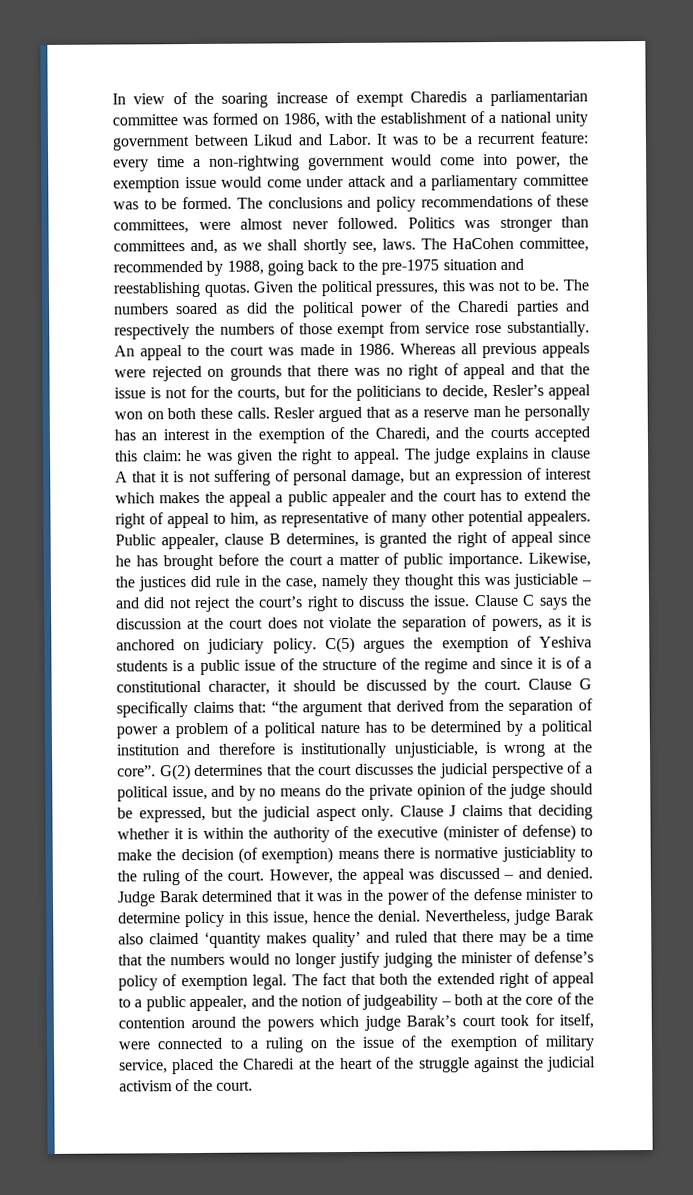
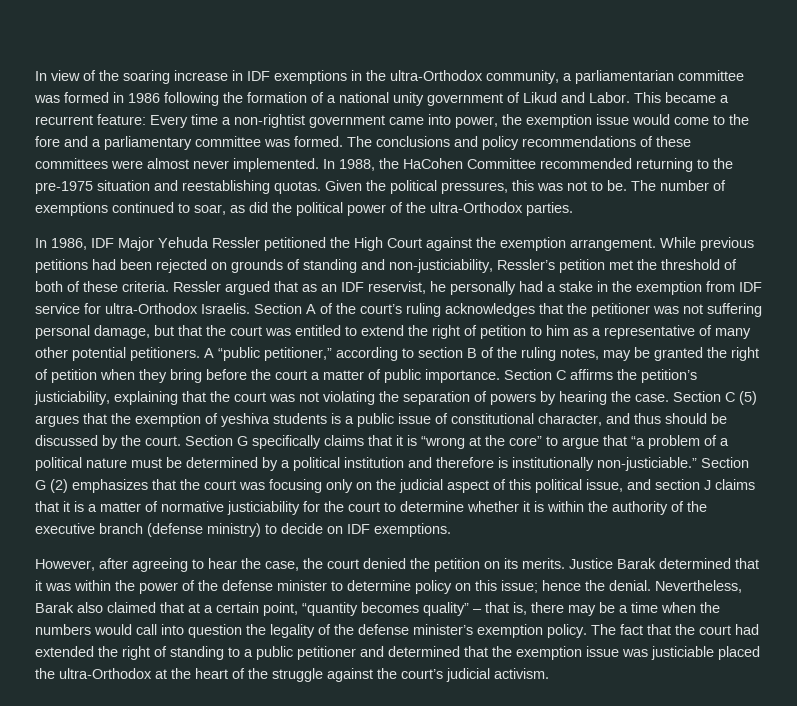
[334,90,468,107] of exempt Charedis -> [232,70,559,84] in IDF exemptions in the ultra-Orthodox community,
[261,112,468,128] on 1986, with the establishment -> [113,92,307,106] in 1986 following the formation
[193,134,249,147] between -> [507,92,520,103] of
[376,133,459,145] It was to be -> [634,92,716,103] This became
[113,159,149,172] every -> [150,115,188,128] Every
[208,154,476,171] non-rightwing government would come -> [234,114,424,128] non-rightist government came
[306,175,386,188] under attack -> [713,114,749,125] [35,136,60,147] to the fore
[143,198,178,210] to be -> (290, 143) none
[113,219,189,234] committees, -> [35,158,108,169] committees
[337,216,589,232] [113,237,589,255] [113,260,339,276] followed. Politics was stronger than committees and, as we shall shortly see, laws. The HaCohen committee, recommended by 1988, going back -> [233,158,693,172] implemented. In 1988, the HaCohen Committee recommended returning
[114,302,219,315] numbers soared -> [660,180,726,191] [35,202,226,216] number of exemptions continued to soar,
[458,300,591,316] [114,321,591,340] [114,342,590,361] [114,363,590,382] [114,384,591,401] [114,405,590,423] [114,426,590,444] [115,447,591,465] [115,467,592,486] [115,489,503,507] Charedi parties and respectively the numbers of those exempt from service rose substantially. An appeal to the court was made in 1986. Whereas all previous appeals were rejected on grounds that there was no right of appeal and that the issue is not for the courts, but for the politicians to decide, Resler’s appeal won on both these calls. Resler argued that as a reserve man he personally has an interest in the exemption of the Charedi, and the courts accepted this claim: he was given the right to appeal. The judge explains in clause A that it is not suffering of personal damage, but an expression of interest which makes the appeal a public appealer and the court has -> [430,202,573,216] [35,237,754,251] [35,259,737,273] [35,281,762,295] [35,303,762,317] [35,325,341,339] ultra-Orthodox parties. // In 1986, IDF Major Yehuda Ressler petitioned the High Court against the exemption arrangement. While previous petitions had been rejected on grounds of standing and non-justiciability, Ressler’s petition met the threshold of both of these criteria. Ressler argued that as an IDF reservist, he personally had a stake in the exemption from IDF service for ultra-Orthodox Israelis. Section A of the court’s ruling acknowledges that the petitioner was not suffering personal damage, but that the court was entitled
[167,512,277,529] appeal to him, as -> [480,325,601,339] petition to him as a
[527,510,591,526] [115,530,592,550] [115,554,214,571] appealers. Public appealer, clause B determines, is granted the right of appeal since he has brought -> [130,347,759,361] [35,369,202,383] petitioners. A “public petitioner,” according to section B of the ruling notes, may be granted the right of petition when they bring
[528,552,592,567] [115,573,592,592] [115,594,592,613] [116,615,592,632] [116,635,592,654] Likewise, the justices did rule in the case, namely they thought this was justiciable – and did not reject the court’s right to discuss the issue. Clause C says the discussion at the court does not violate the separation of powers, as it is anchored on judiciary policy. C(5) argues the exemption of Yeshiva -> [504,369,697,383] [34,391,757,405] [35,413,270,427] Section C affirms the petition’s justiciability, explaining that the court was not violating the separation of powers by hearing the case. Section C (5) argues that the exemption of yeshiva
[298,656,592,674] [116,680,287,695] the structure of the regime and since it is of a constitutional character, it -> [451,413,661,426] constitutional character, and thus
[528,678,573,690] Clause -> [185,435,233,446] Section
[238,698,594,717] [116,726,170,739] that: “the argument that derived from the separation of power a -> [368,435,645,449] that it is “wrong at the core” to argue that “a
[364,721,405,733] has to -> [131,458,162,468] must
[393,741,593,758] [117,761,593,781] [117,783,594,802] [117,804,594,823] unjusticiable, is wrong at the core”. G(2) determines that the court discusses the judicial perspective of a political issue, and by no means do the private opinion of the judge should be expressed, but the judicial aspect only. Clause J claims that deciding -> [597,457,749,471] [35,479,755,493] [35,501,464,515] non-justiciable.” Section G (2) emphasizes that the court was focusing only on the judicial aspect of this political issue, and section J claims that it is a matter of normative justiciability for the court to determine
[442,824,593,842] [117,846,593,864] [117,867,593,886] [117,891,156,907] (minister of defense) to make the decision (of exemption) means there is normative justiciablity to the ruling of the court. However, the appeal was discussed – and denied. Judge -> [99,523,451,537] [35,558,613,572] branch (defense ministry) to decide on IDF exemptions. // However, after agreeing to hear the case, the court denied the petition on its merits. Justice
[346,889,361,902] in -> [74,580,111,591] within
[228,911,309,926] in this issue, -> [455,580,538,593] on this issue;
[514,909,552,925] judge -> (742, 586) none
[204,931,458,948] ‘quantity makes quality’ and ruled that -> [160,602,527,616] that at a certain point, “quantity becomes quality” – that is,
[118,954,143,966] that -> [661,602,696,613] when
[274,950,594,969] [118,971,595,991] no longer justify judging the minister of defense’s policy of exemption legal. The fact that both the extended right of appeal -> [136,624,759,638] [35,646,224,660] call into question the legality of the defense minister’s exemption policy. The fact that the court had extended the right of standing
[189,992,594,1012] [118,1013,594,1032] [118,1034,595,1053] [119,1059,168,1074] appealer, and the notion of judgeability – both at the core of the contention around the powers which judge Barak’s court took for itself, were connected to a ruling on the issue of the exemption of military service, -> [297,646,714,660] petitioner and determined that the exemption issue was justiciable
[243,1058,296,1070] Charedi -> [59,668,152,679] ultra-Orthodox
[547,1056,596,1072] [119,1079,253,1092] judicial activism of the court. -> [401,668,549,682] court’s judicial activism.

